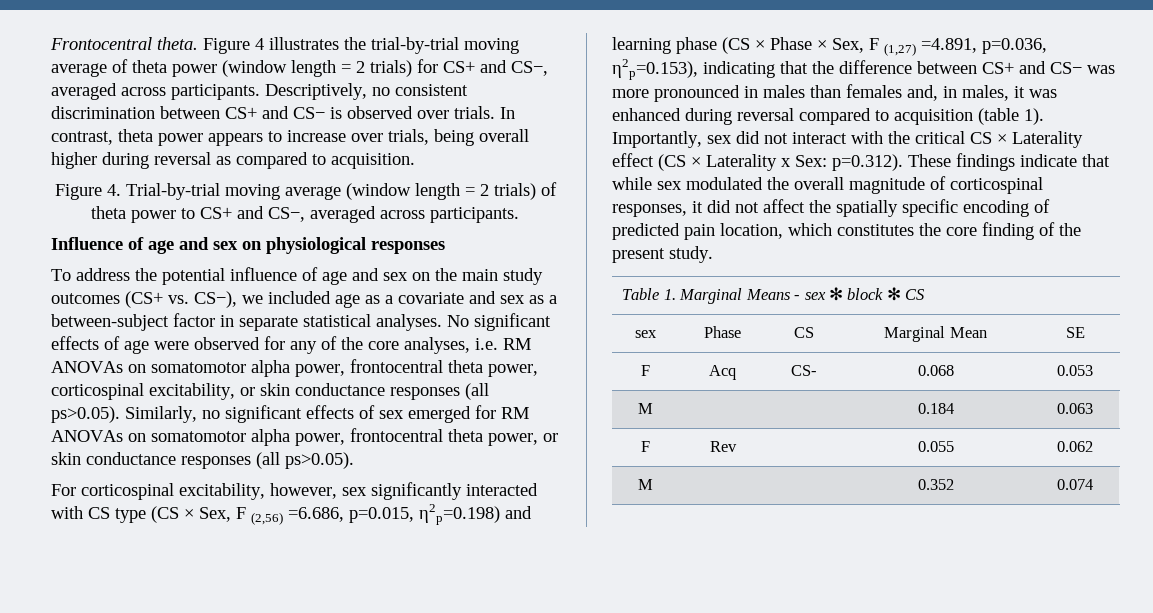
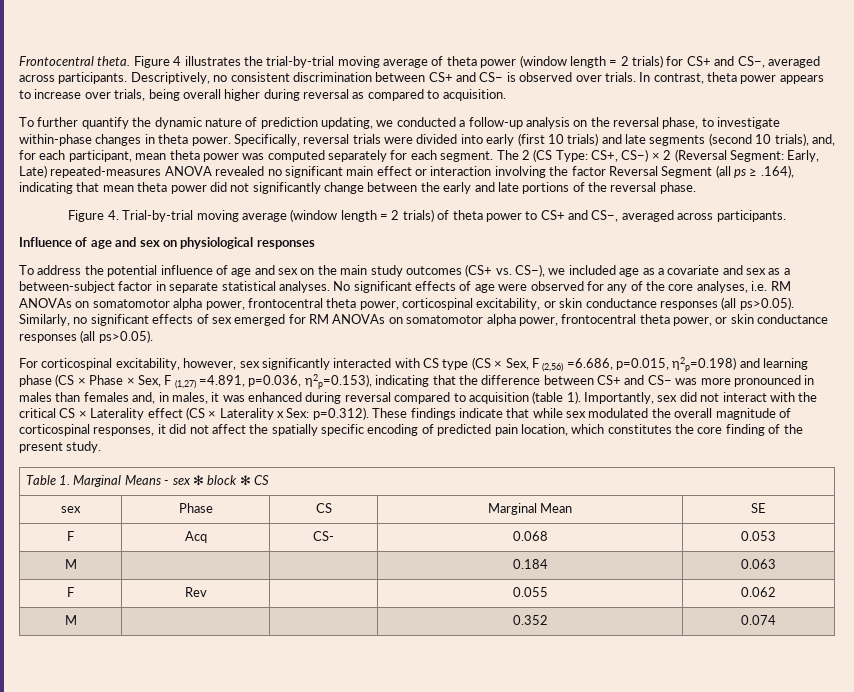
(415, 161) none -> [19,117,781,129] [19,133,835,146] [19,149,820,162] [19,165,794,178] [19,182,696,194] // To further quantify the dynamic nature of prediction updating, we conducted a follow-up analysis on the reversal phase, to investigate within-phase changes in theta power. Specifically, reversal trials were divided into early (first 10 trials) and late segments (second 10 trials), and, for each participant, mean theta power was computed separately for each segment. The 2 (CS Type: CS+, CS−) × 2 (Reversal Segment: Early, Late) repeated-measures ANOVA revealed no significant main effect or interaction involving the factor Reversal Segment (all ps ≥ .164), indicating that mean theta power did not significantly change between the early and late portions of the reversal phase.

